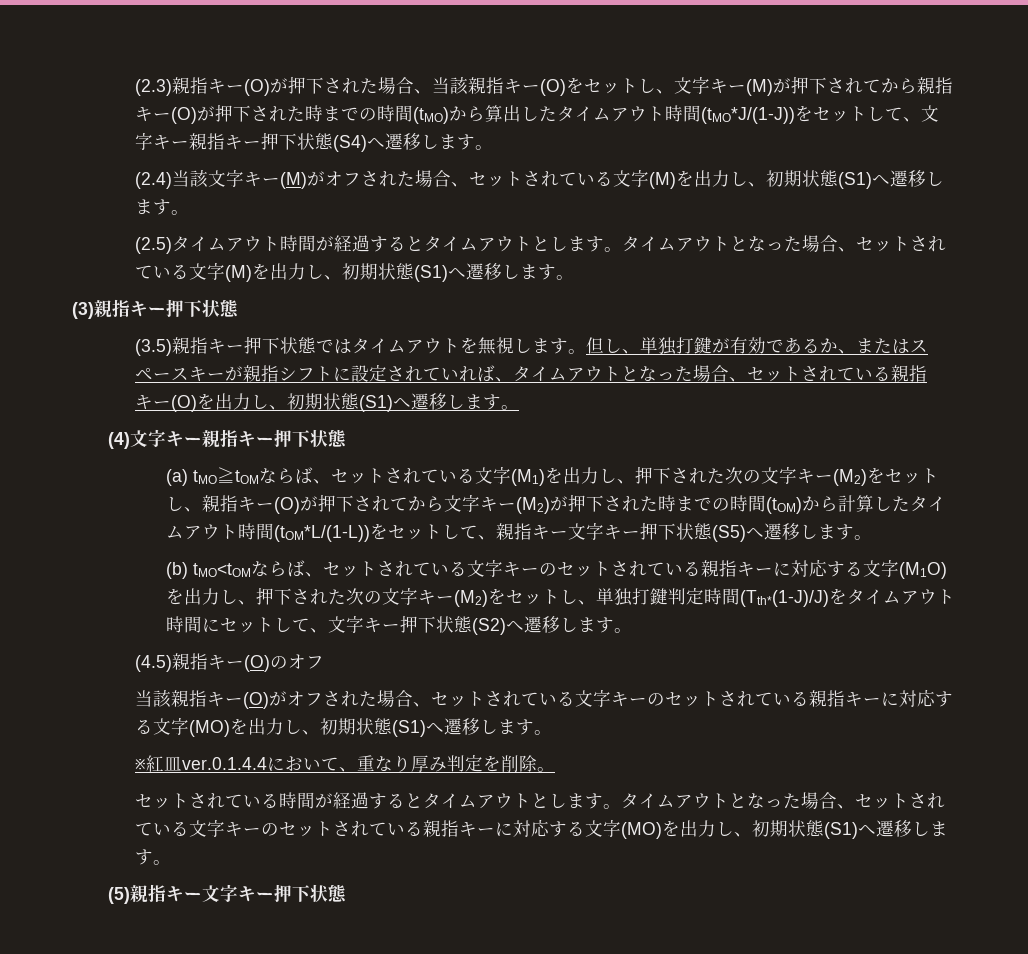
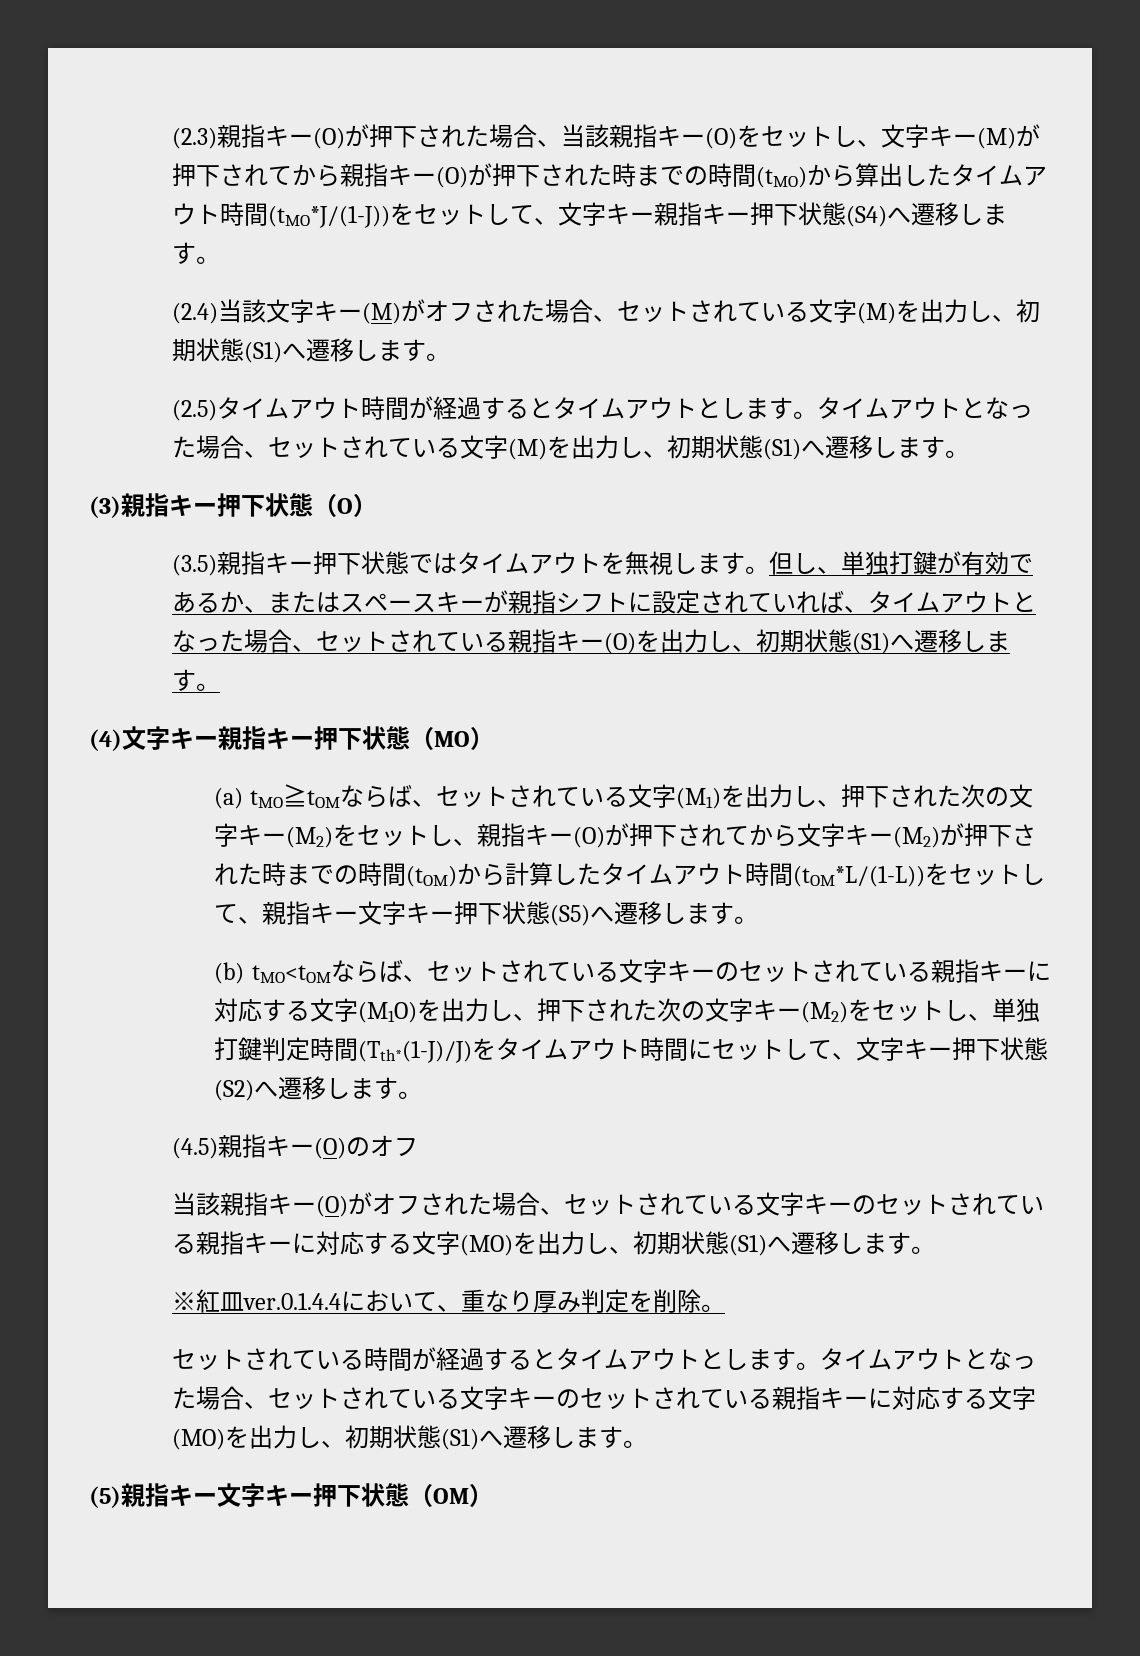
(239, 308) none -> [313,493,377,517] （O）
(348, 438) none -> [410,726,494,750] （MO）
(348, 893) none -> [409,1483,493,1507] （OM）

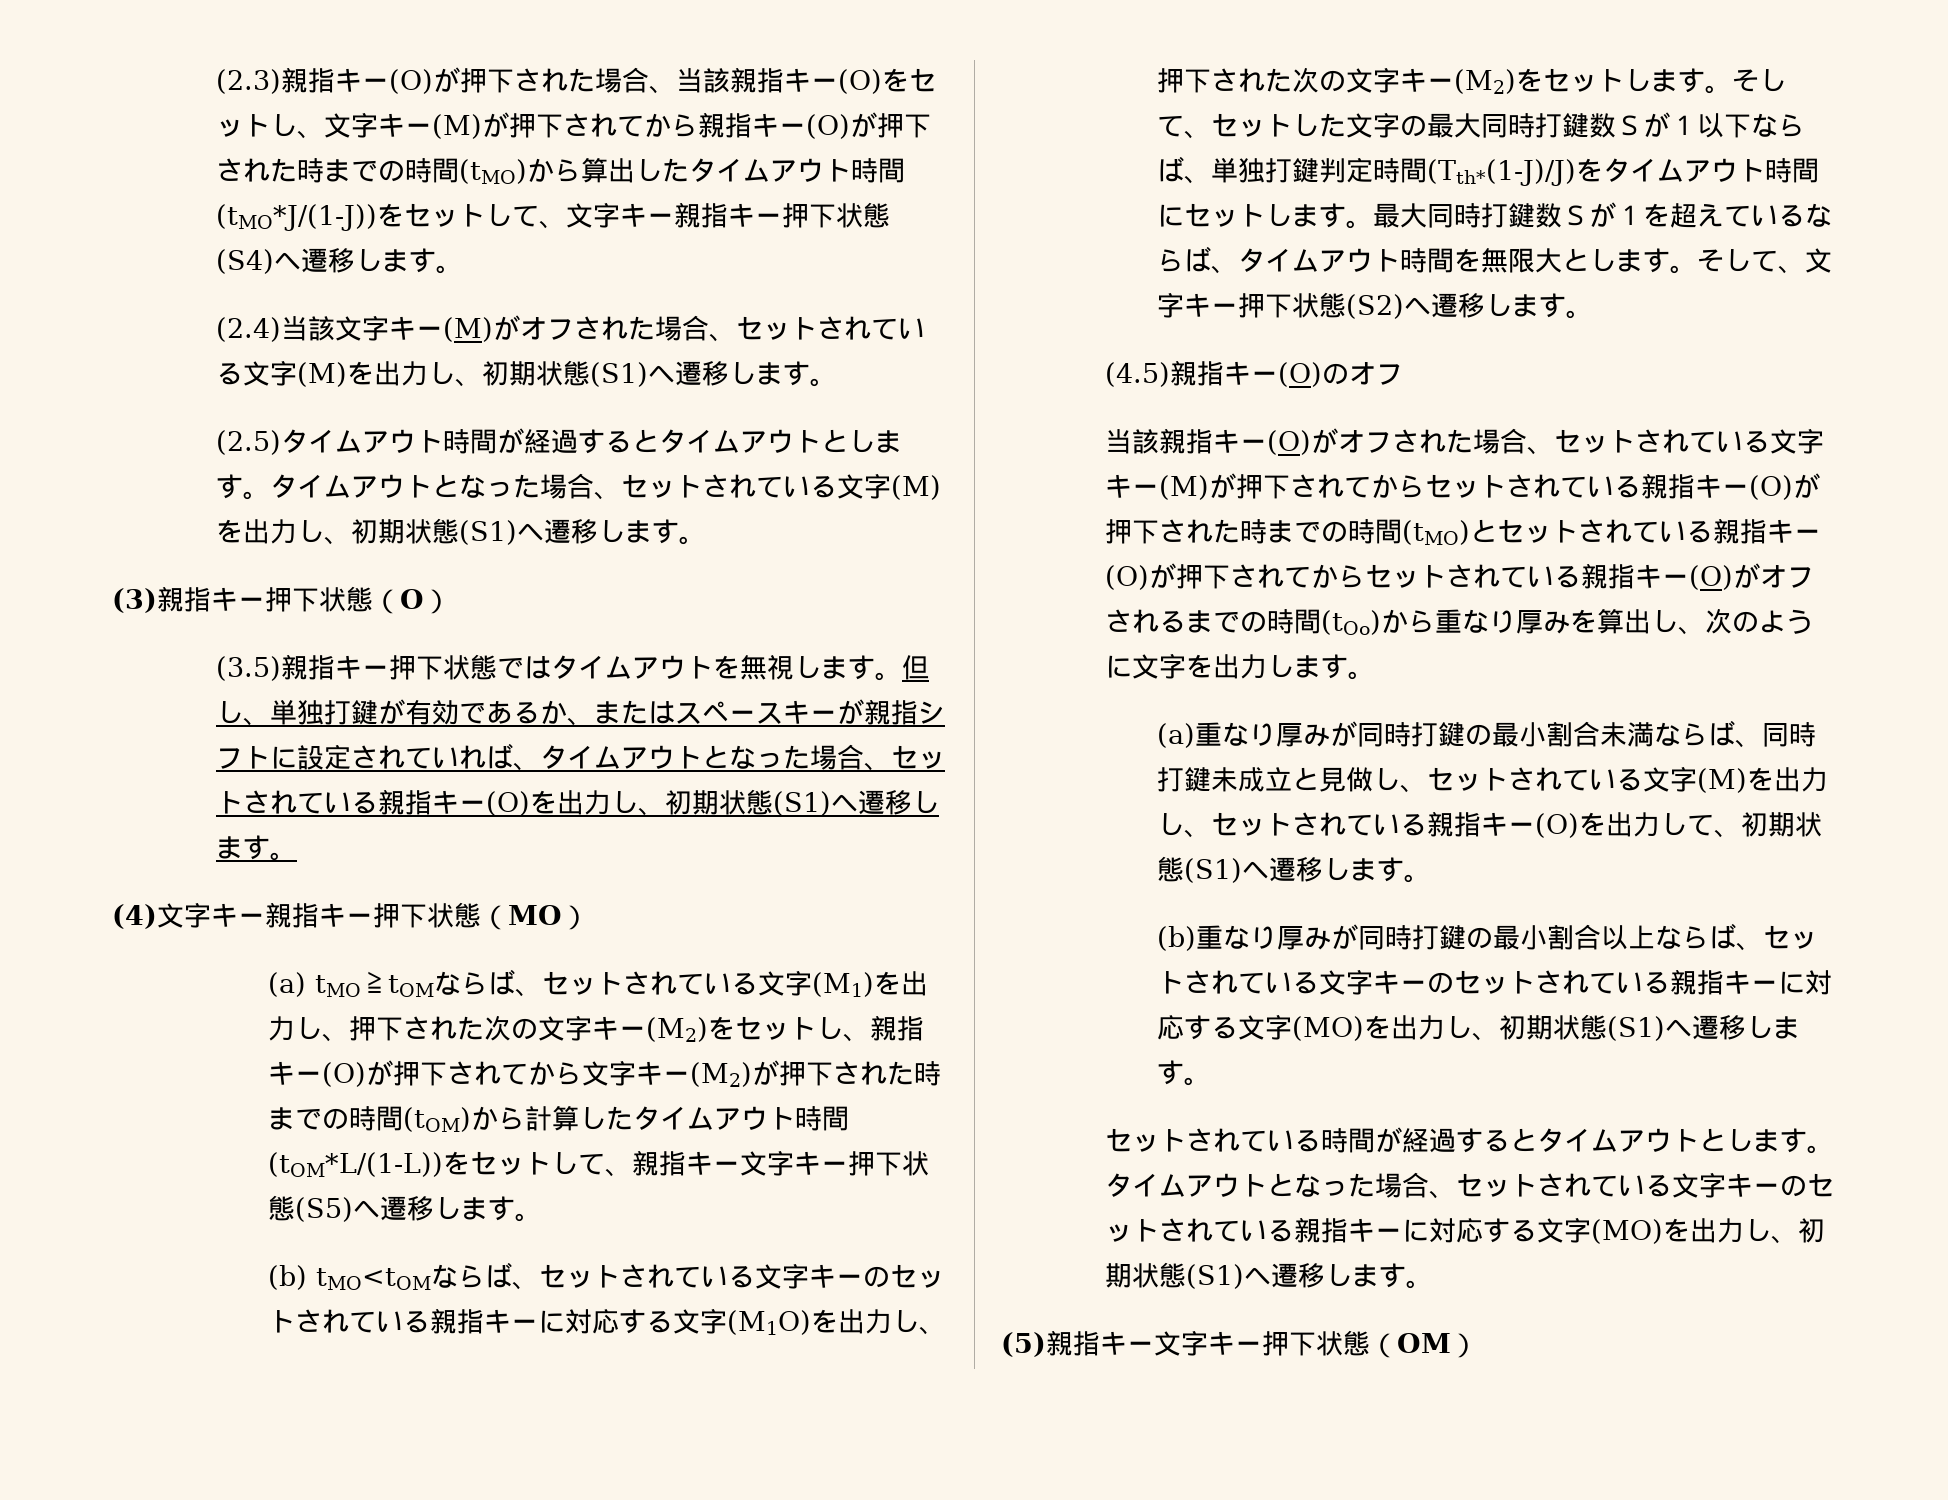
(969, 1010) none -> [1651,68,1787,94] [1157,112,1806,139] [1157,156,1185,182] ます。そして、セットした文字の最大同時打鍵数Ｓが１以下ならば
(809, 1049) none -> [1292,202,1833,229] [1157,246,1752,274] ます。最大同時打鍵数Ｓが１を超えているならば、タイムアウト時間を無限大とします。そし
(853, 1207) none -> [1159,473,1821,500] [1105,518,1822,545] [1105,563,1815,590] [1105,608,1814,635] [1105,653,1376,680] [1157,720,1817,748] [1157,766,1829,793] [1157,811,1823,838] [1157,856,1432,883] [1157,923,1818,951] [1157,969,1428,995] (M)が押下されてからセットされている親指キー(O)が押下された時までの時間(tMO)とセットされている親指キー(O)が押下されてからセットされている親指キー(O)がオフされるまでの時間(tOo)から重なり厚みを算出し、次のように文字を出力します。 // (a)重なり厚みが同時打鍵の最小割合未満ならば、同時打鍵未成立と見做し、セットされている文字(M)を出力し、セットされている親指キー(O)を出力して、初期状態(S1)へ遷移します。 // (b)重なり厚みが同時打鍵の最小割合以上ならば、セットされている文字キー
[172,1289,726,1313] // ※紅皿ver.0.1.4.4において、重なり厚み判定を削除。 -> (1212, 1081) none

